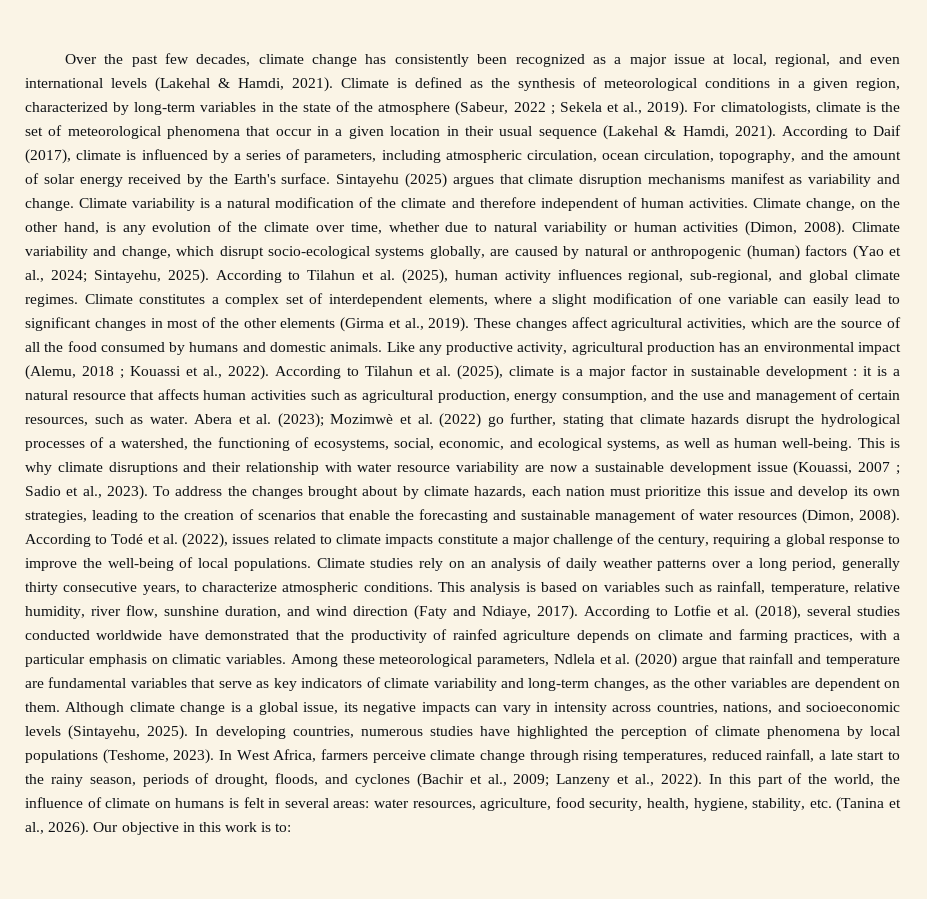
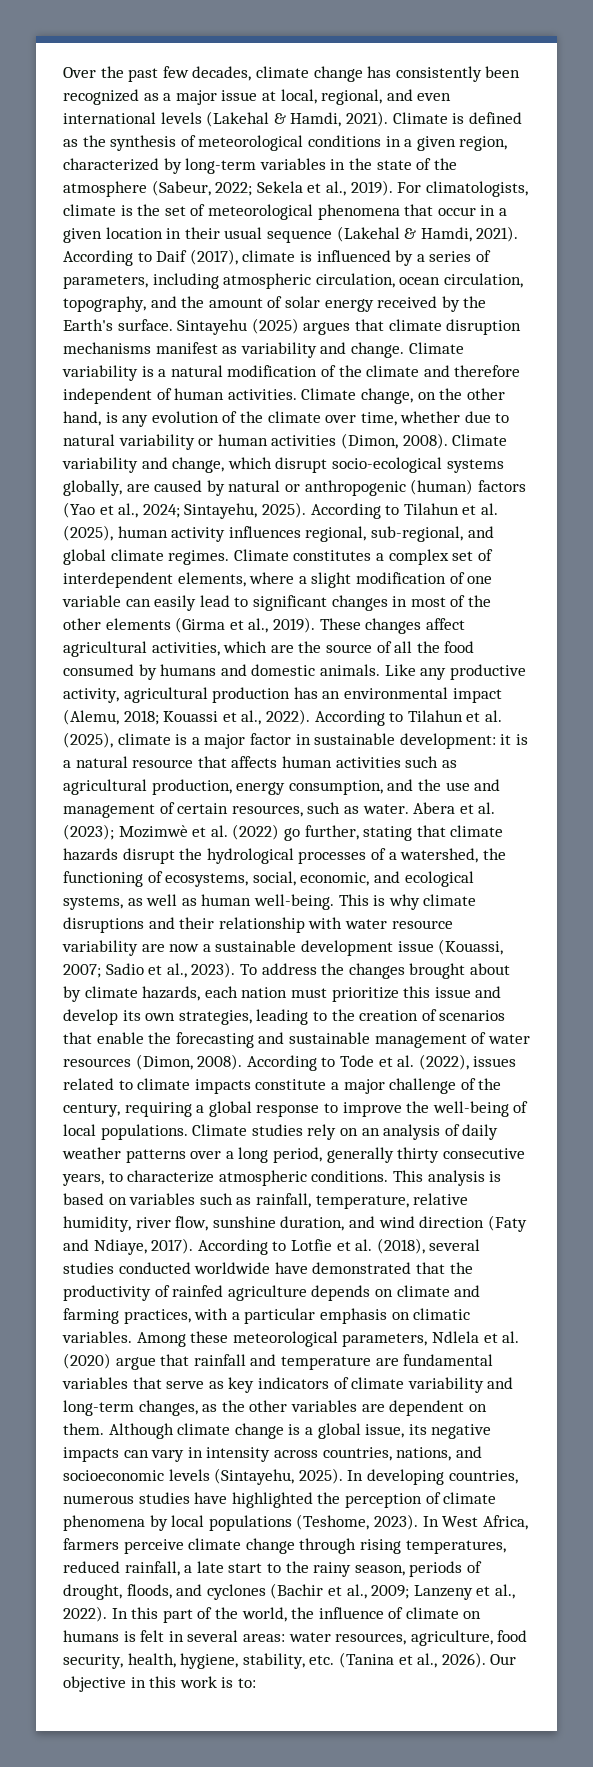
[513,102,555,115] 2022 ; -> [215,182,253,196] 2022;
[82,366,124,379] 2018 ; -> [123,710,159,725] 2018;
[766,366,857,379] development : -> [399,733,496,749] development:
[858,462,901,475] 2007 ; -> [63,964,101,978] 2007;
[111,534,144,544] Todé -> [339,1055,374,1067] Tode

